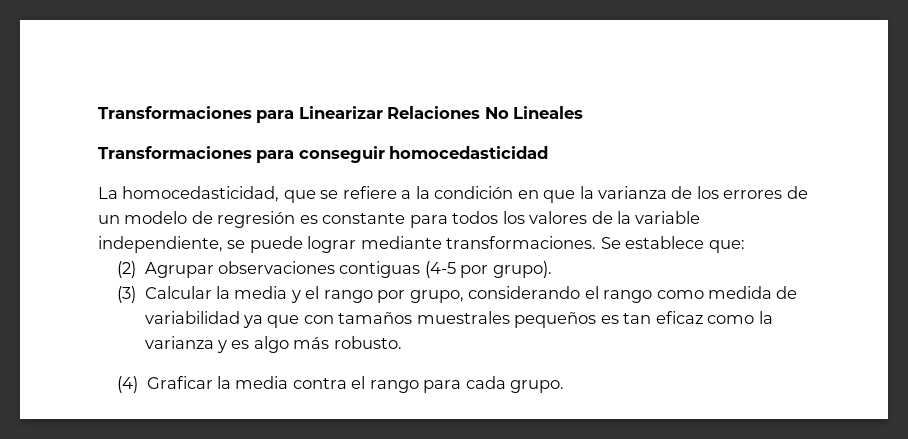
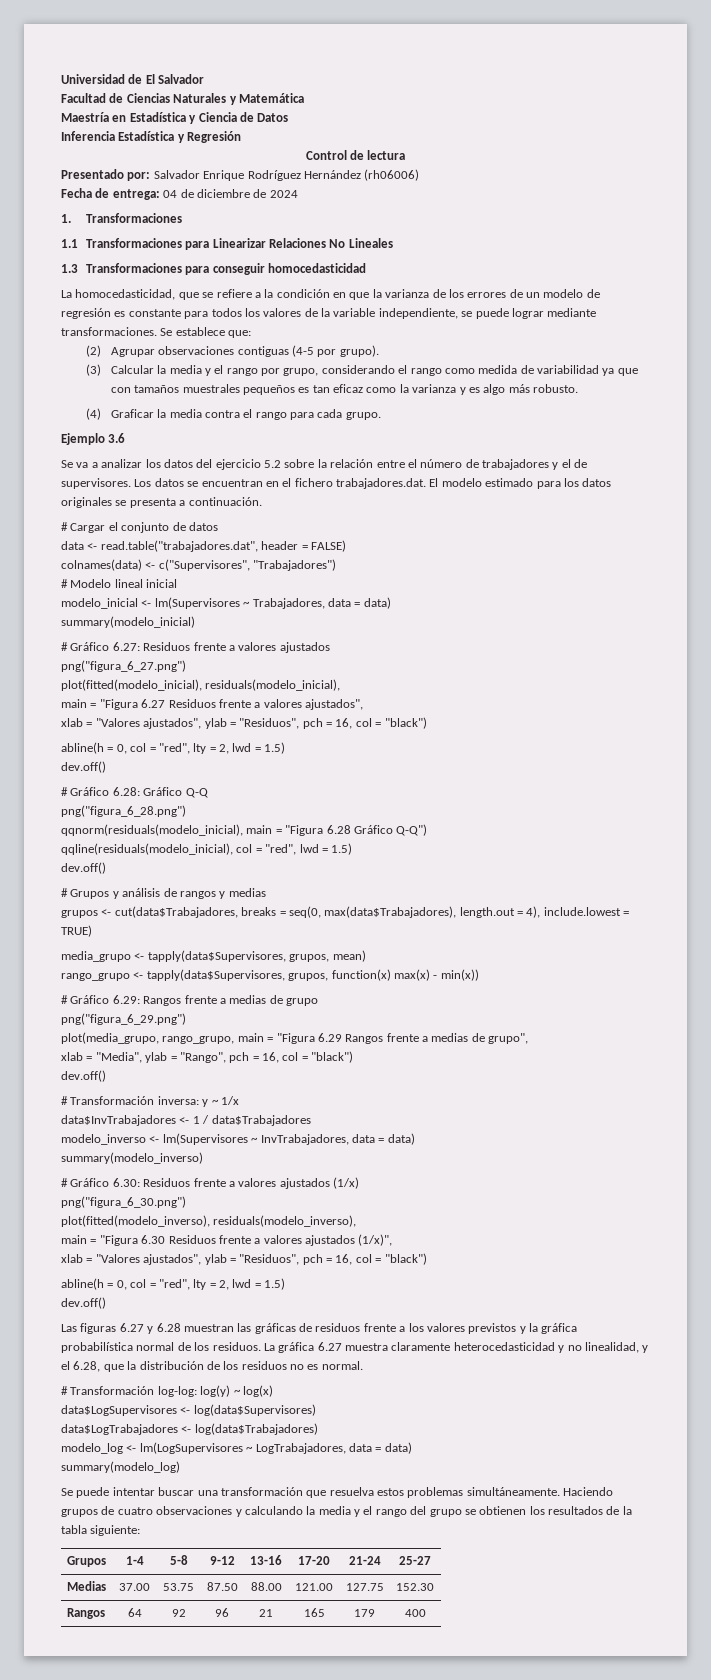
(98, 112) none -> [61,74,205,84] [61,93,304,105] [61,112,289,124] [61,131,242,143] [305,150,406,160] [61,169,420,181] [61,188,298,200] [61,213,182,223] [61,239,78,248] Universidad de El Salvador // Facultad de Ciencias Naturales y Matemática // Maestría en Estadística y Ciencia de Datos // Inferencia Estadística y Regresión // Control de lectura // Presentado por: Salvador Enrique Rodríguez Hernández (rh06006) // Fecha de entrega: 04 de diciembre de 2024 // 1. Transformaciones // 1.1
(584, 112) none -> [61,264,78,273] 1.3
(565, 386) none -> [61,433,126,445] [61,459,588,470] [61,478,612,489] [61,497,262,508] [61,522,218,533] [61,540,346,552] [61,559,337,571] [61,579,178,588] [61,597,391,609] [61,616,195,628] [61,642,330,653] [61,660,186,672] [61,679,341,691] [61,699,363,710] [61,717,427,729] [61,742,286,754] [61,761,106,773] [61,787,208,798] [61,805,186,817] [61,824,428,836] [61,843,353,855] [61,862,106,874] [61,888,266,899] [61,906,630,918] [61,925,92,937] [61,950,366,962] [61,969,479,981] [61,995,318,1006] [61,1013,186,1025] [61,1032,529,1044] [61,1051,354,1063] [61,1070,106,1082] [61,1096,239,1107] [61,1115,311,1126] [61,1133,415,1145] [61,1152,203,1164] [61,1177,359,1189] [61,1196,186,1208] [61,1215,357,1227] [61,1234,393,1246] [61,1253,427,1265] [61,1278,286,1290] [61,1297,106,1309] [61,1323,578,1334] [61,1342,649,1353] [61,1361,363,1372] [61,1385,273,1397] [61,1404,316,1416] [61,1423,318,1435] [61,1442,412,1454] [61,1461,180,1473] [61,1487,614,1498] [61,1506,632,1517] [61,1525,141,1536] [66,1556,106,1567] [125,1556,144,1565] [169,1555,188,1565] [209,1556,235,1565] [249,1555,282,1565] [298,1556,330,1565] [348,1556,381,1565] [399,1556,431,1565] [66,1581,106,1591] [119,1583,150,1591] [163,1583,194,1591] [206,1582,238,1591] [250,1582,282,1591] [295,1583,333,1591] [345,1583,384,1591] [396,1583,434,1591] [66,1608,105,1619] [127,1608,142,1617] [171,1609,186,1617] [214,1608,229,1617] [259,1609,273,1617] [303,1608,325,1617] [354,1609,375,1617] [404,1609,426,1617] // Ejemplo 3.6 // Se va a analizar los datos del ejercicio 5.2 sobre la relación entre el número de trabajadores y el de supervisores. Los datos se encuentran en el fichero trabajadores.dat. El modelo estimado para los datos originales se presenta a continuación. // # Cargar el conjunto de datos // data <- read.table("trabajadores.dat", header = FALSE) // colnames(data) <- c("Supervisores", "Trabajadores") // # Modelo lineal inicial // modelo_inicial <- lm(Supervisores ~ Trabajadores, data = data) // summary(modelo_inicial) // # Gráfico 6.27: Residuos frente a valores ajustados // png("figura_6_27.png") // plot(fitted(modelo_inicial), residuals(modelo_inicial), // main = "Figura 6.27 Residuos frente a valores ajustados", // xlab = "Valores ajustados", ylab = "Residuos", pch = 16, col = "black") // abline(h = 0, col = "red", lty = 2, lwd = 1.5) // dev.off() // # Gráfico 6.28: Gráfico Q-Q // png("figura_6_28.png") // qqnorm(residuals(modelo_inicial), main = "Figura 6.28 Gráfico Q-Q") // qqline(residuals(modelo_inicial), col = "red", lwd = 1.5) // dev.off() // # Grupos y análisis de rangos y medias // grupos <- cut(data$Trabajadores, breaks = seq(0, max(data$Trabajadores), length.out = 4), include.lowest = TRUE) // media_grupo <- tapply(data$Supervisores, grupos, mean) // rango_grupo <- tapply(data$Supervisores, grupos, function(x) max(x) - min(x)) // # Gráfico 6.29: Rangos frente a medias de grupo // png("figura_6_29.png") // plot(media_grupo, rango_grupo, main = "Figura 6.29 Rangos frente a medias de grupo", // xlab = "Media", ylab = "Rango", pch = 16, col = "black") // dev.off() // # Transformación inversa: y ~ 1/x // data$InvTrabajadores <- 1 / data$Trabajadores // modelo_inverso <- lm(Supervisores ~ InvTrabajadores, data = data) // summary(modelo_inverso) // # Gráfico 6.30: Residuos frente a valores ajustados (1/x) // png("figura_6_30.png") // plot(fitted(modelo_inverso), residuals(modelo_inverso), // main = "Figura 6.30 Residuos frente a valores ajustados (1/x)", // xlab = "Valores ajustados", ylab = "Residuos", pch = 16, col = "black") // abline(h = 0, col = "red", lty = 2, lwd = 1.5) // dev.off() // Las figuras 6.27 y 6.28 muestran las gráficas de residuos frente a los valores previstos y la gráfica probabilística normal de los residuos. La gráfica 6.27 muestra claramente heterocedasticidad y no linealidad, y el 6.28, que la distribución de los residuos no es normal. // # Transformación log-log: log(y) ~ log(x) // data$LogSupervisores <- log(data$Supervisores) // data$LogTrabajadores <- log(data$Trabajadores) // modelo_log <- lm(LogSupervisores ~ LogTrabajadores, data = data) // summary(modelo_log) // Se puede intentar buscar una transformación que resuelva estos problemas simultáneamente. Haciendo grupos de cuatro observaciones y calculando la media y el rango del grupo se obtienen los resultados de la tabla siguiente: // Grupos | 1-4 | 5-8 | 9-12 | 13-16 | 17-20 | 21-24 | 25-27 // Medias | 37.00 | 53.75 | 87.50 | 88.00 | 121.00 | 127.75 | 152.30 // Rangos | 64 | 92 | 96 | 21 | 165 | 179 | 400

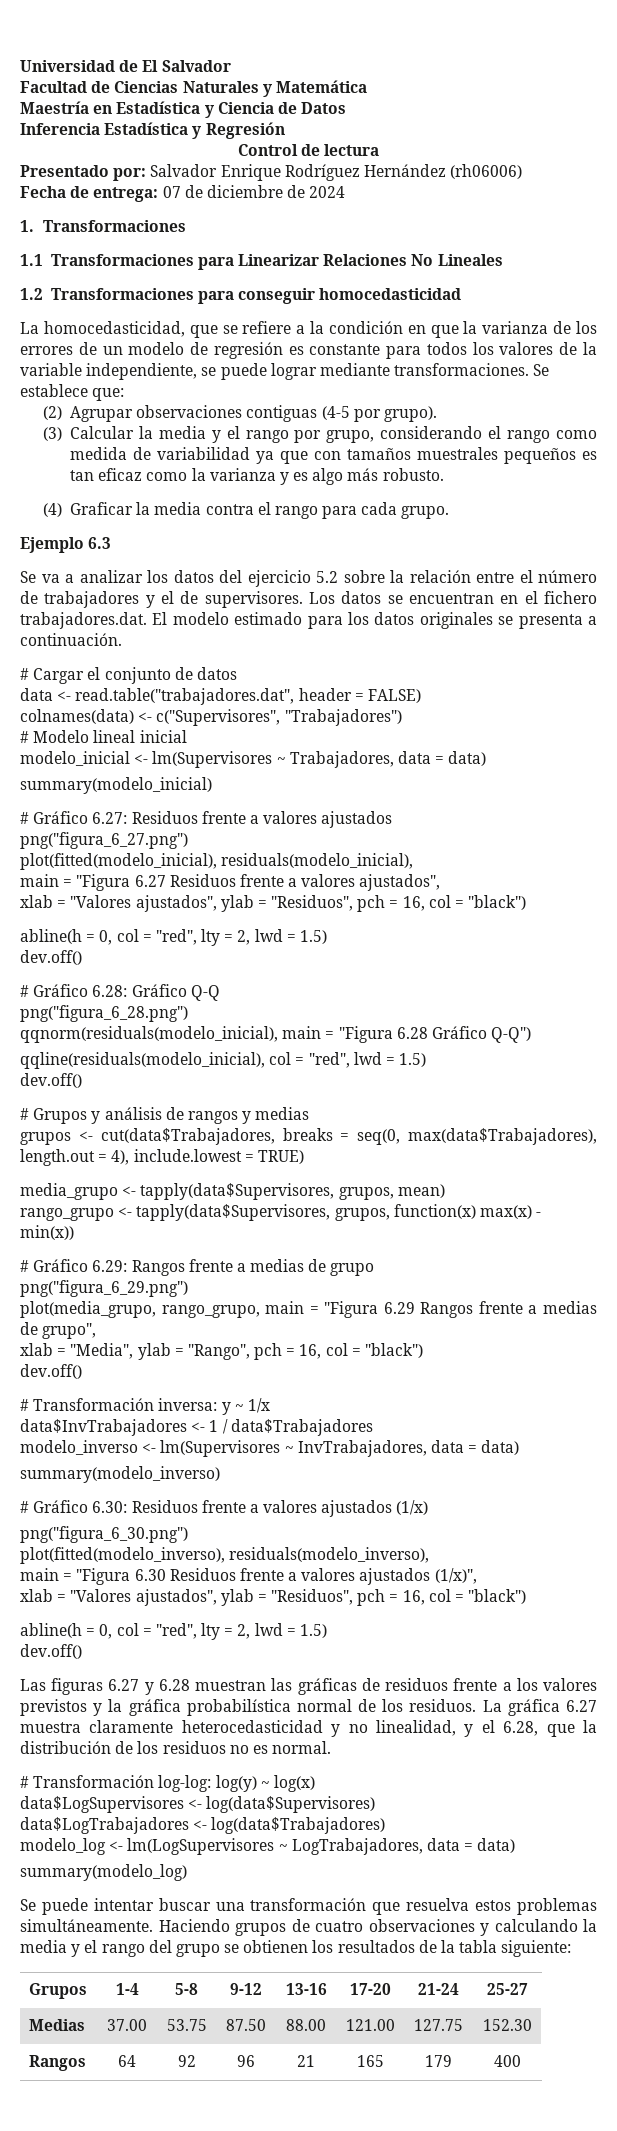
[163,190,178,198] 04 -> [162,186,181,198] 07
[61,264,78,273] 1.3 -> [20,288,43,300] 1.2
[108,433,126,443] 3.6 -> [88,537,112,549] 6.3

